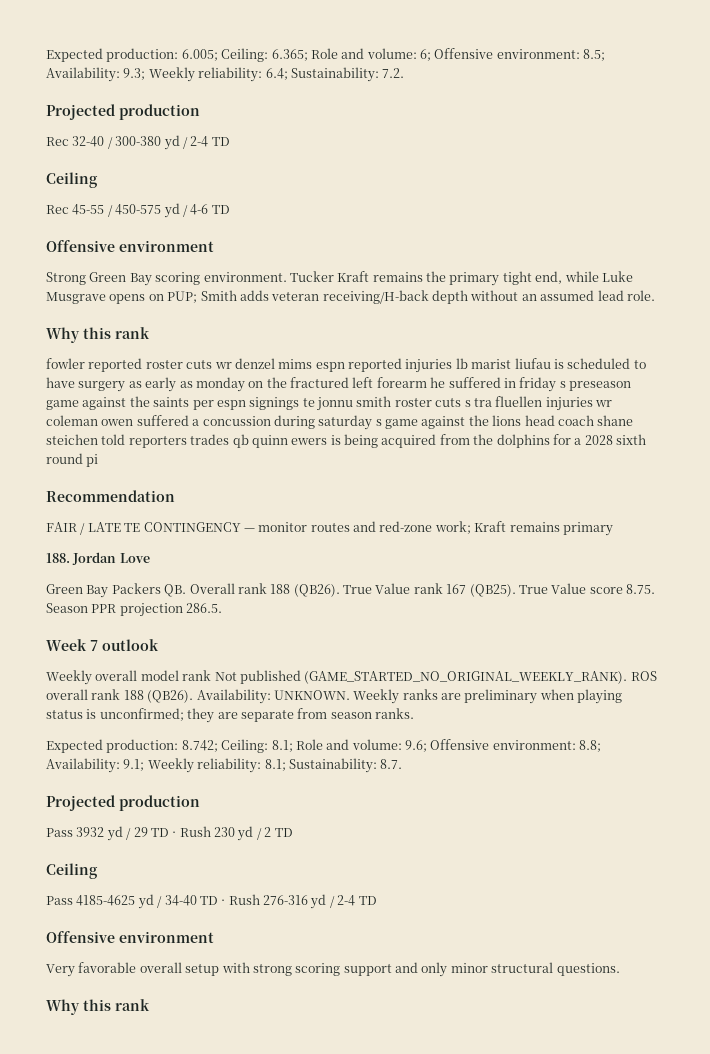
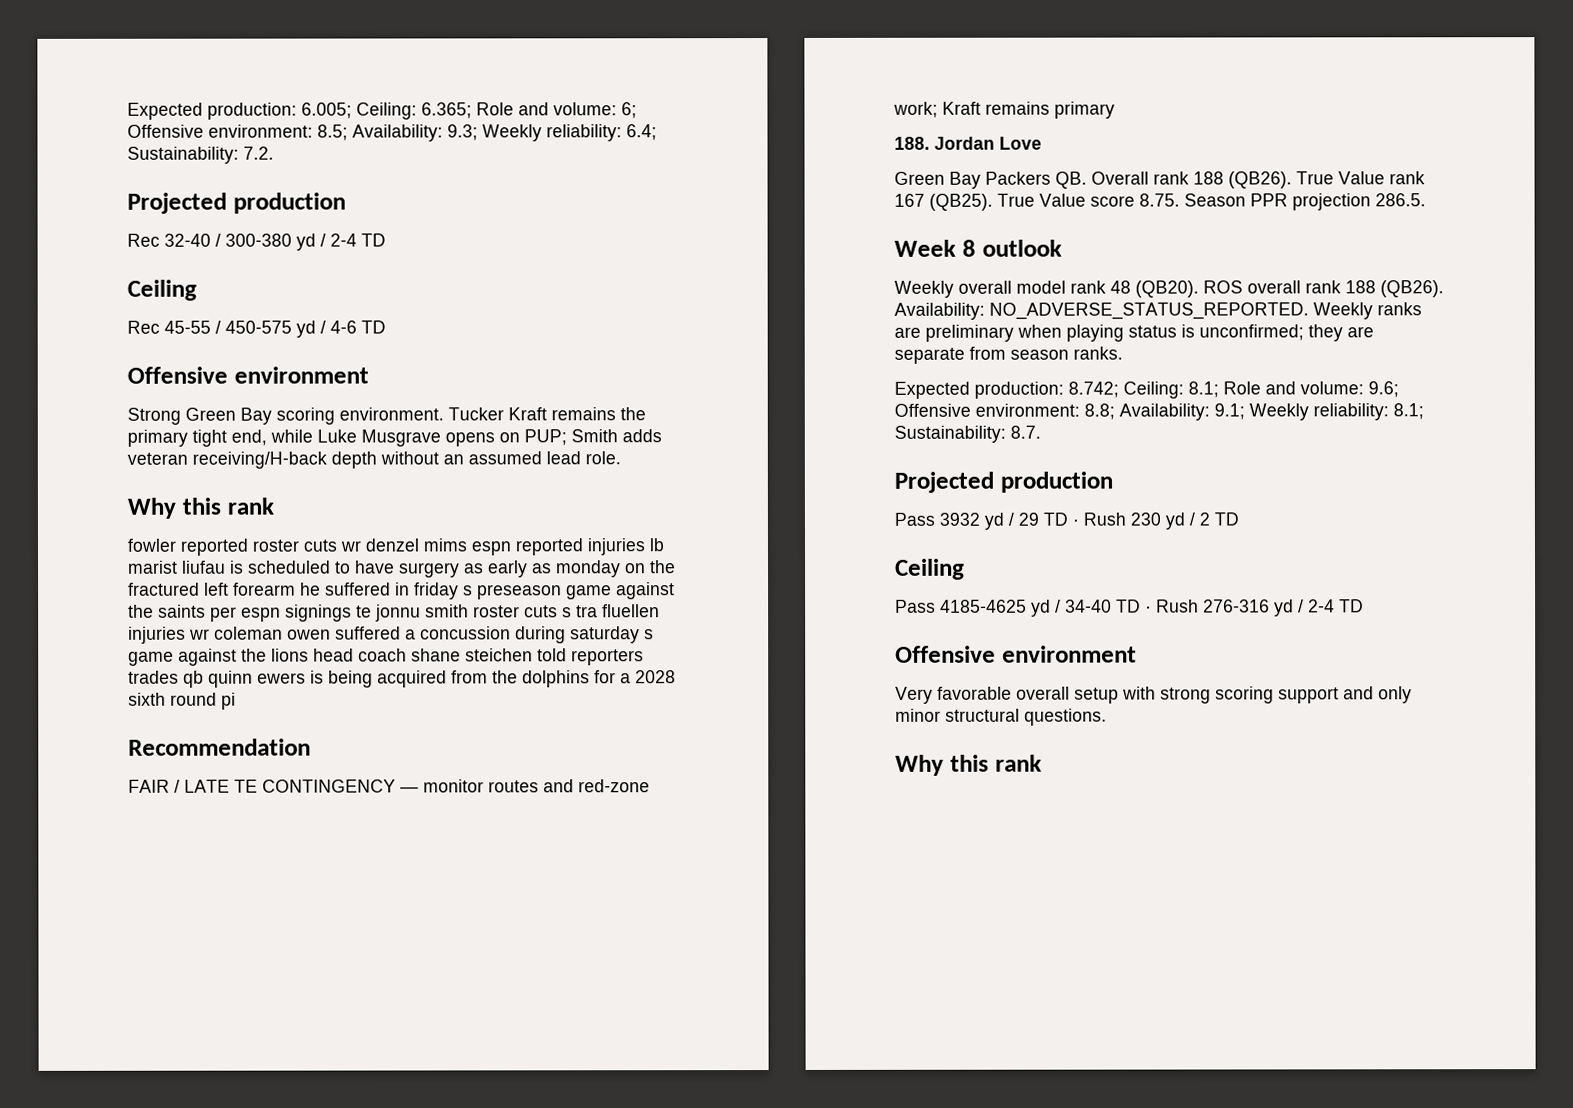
[90,640,98,651] 7 -> [961,239,976,257] 8
[214,670,628,684] Not published (GAME_STARTED_NO_ORIGINAL_WEEKLY_RANK). -> [1110,280,1199,298] 48 (QB20).
[273,690,350,700] UNKNOWN. -> [989,302,1309,320] NO_ADVERSE_STATUS_REPORTED.

